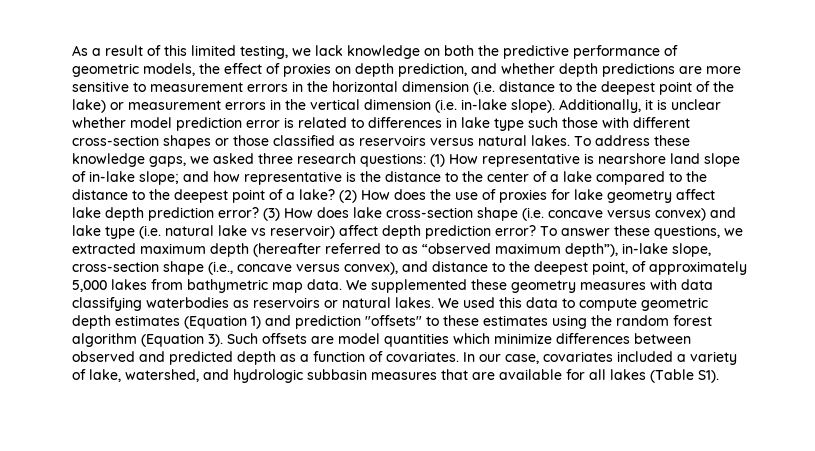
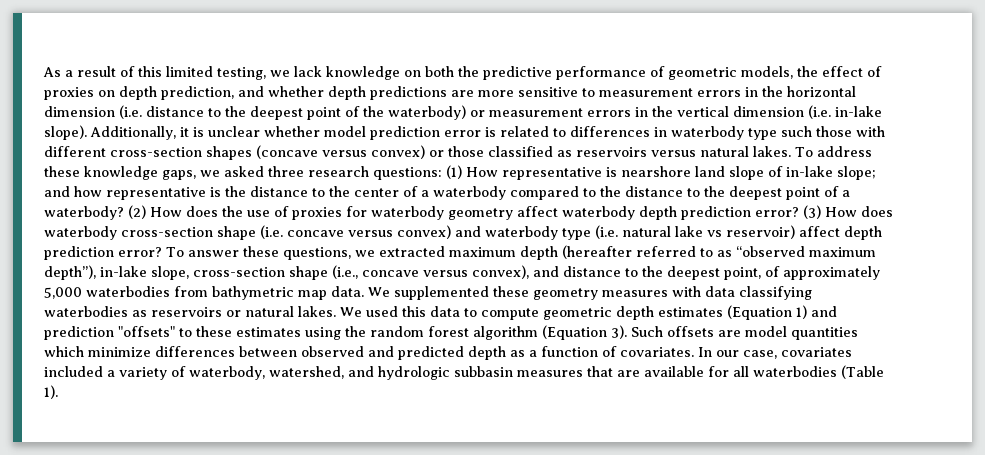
[72,99,106,113] lake) -> [388,105,466,120] waterbody)
[461,117,490,128] lake -> [671,126,744,140] waterbody
(211, 142) none -> [256,145,425,159] (concave versus convex)
[563,171,592,182] lake -> [433,186,506,200] waterbody
[299,189,335,200] lake? -> [44,206,124,220] waterbody?
[574,189,603,200] lake -> [371,206,444,220] waterbody
[72,207,101,218] lake -> [562,206,635,220] waterbody
[353,207,382,218] lake -> [44,226,117,240] waterbody
[72,225,101,236] lake -> [485,226,558,240] waterbody
[111,279,147,290] lakes -> [86,286,170,297] waterbodies
[89,369,121,382] lake, -> [189,366,265,380] waterbody,
[610,369,719,383] lakes (Table S1). -> [753,365,884,379] [44,385,58,399] waterbodies (Table 1).

